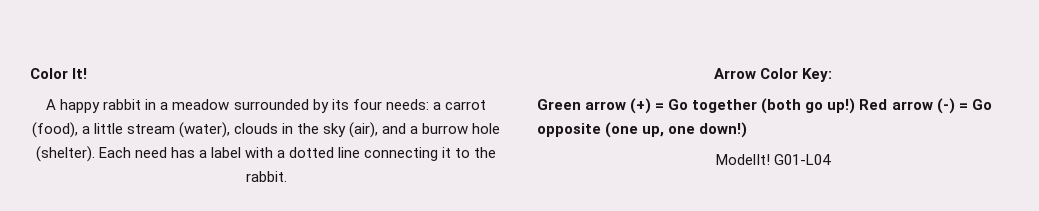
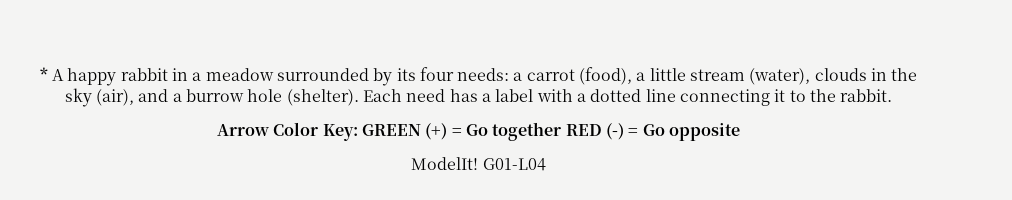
[30,68,88,79] Color It! // -> [39,67,48,81] *
[537,99,627,110] // Green arrow -> [362,124,422,136] GREEN
[761,98,933,114] (both go up!) Red arrow -> [565,124,602,136] RED
[605,122,748,138] (one up, one down!) -> (740, 132) none

